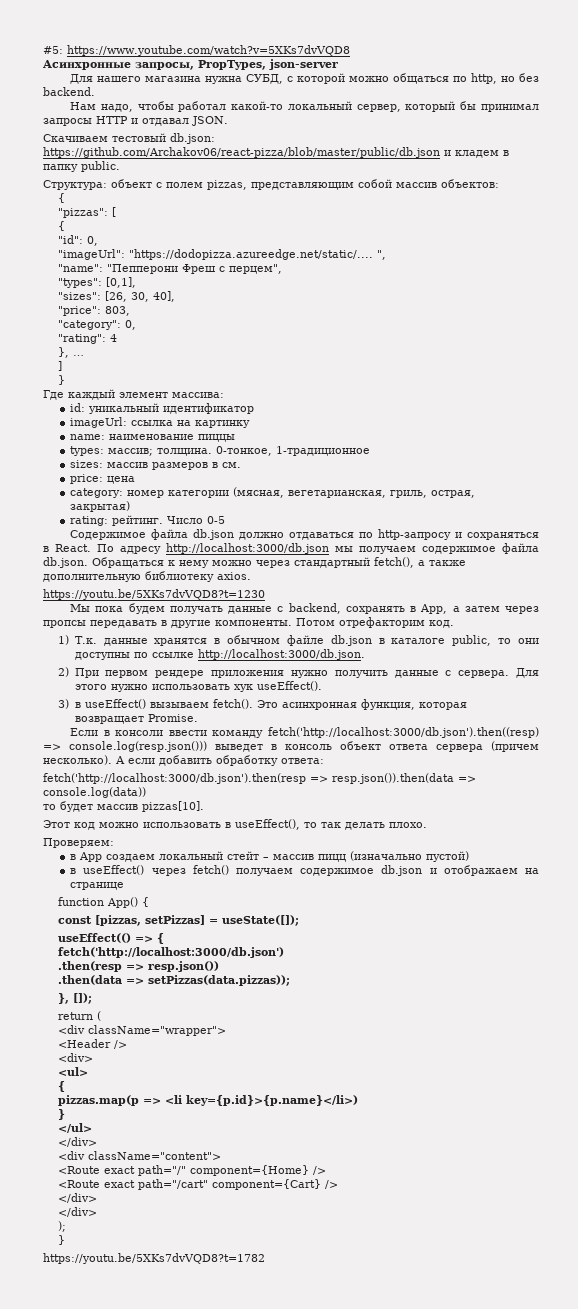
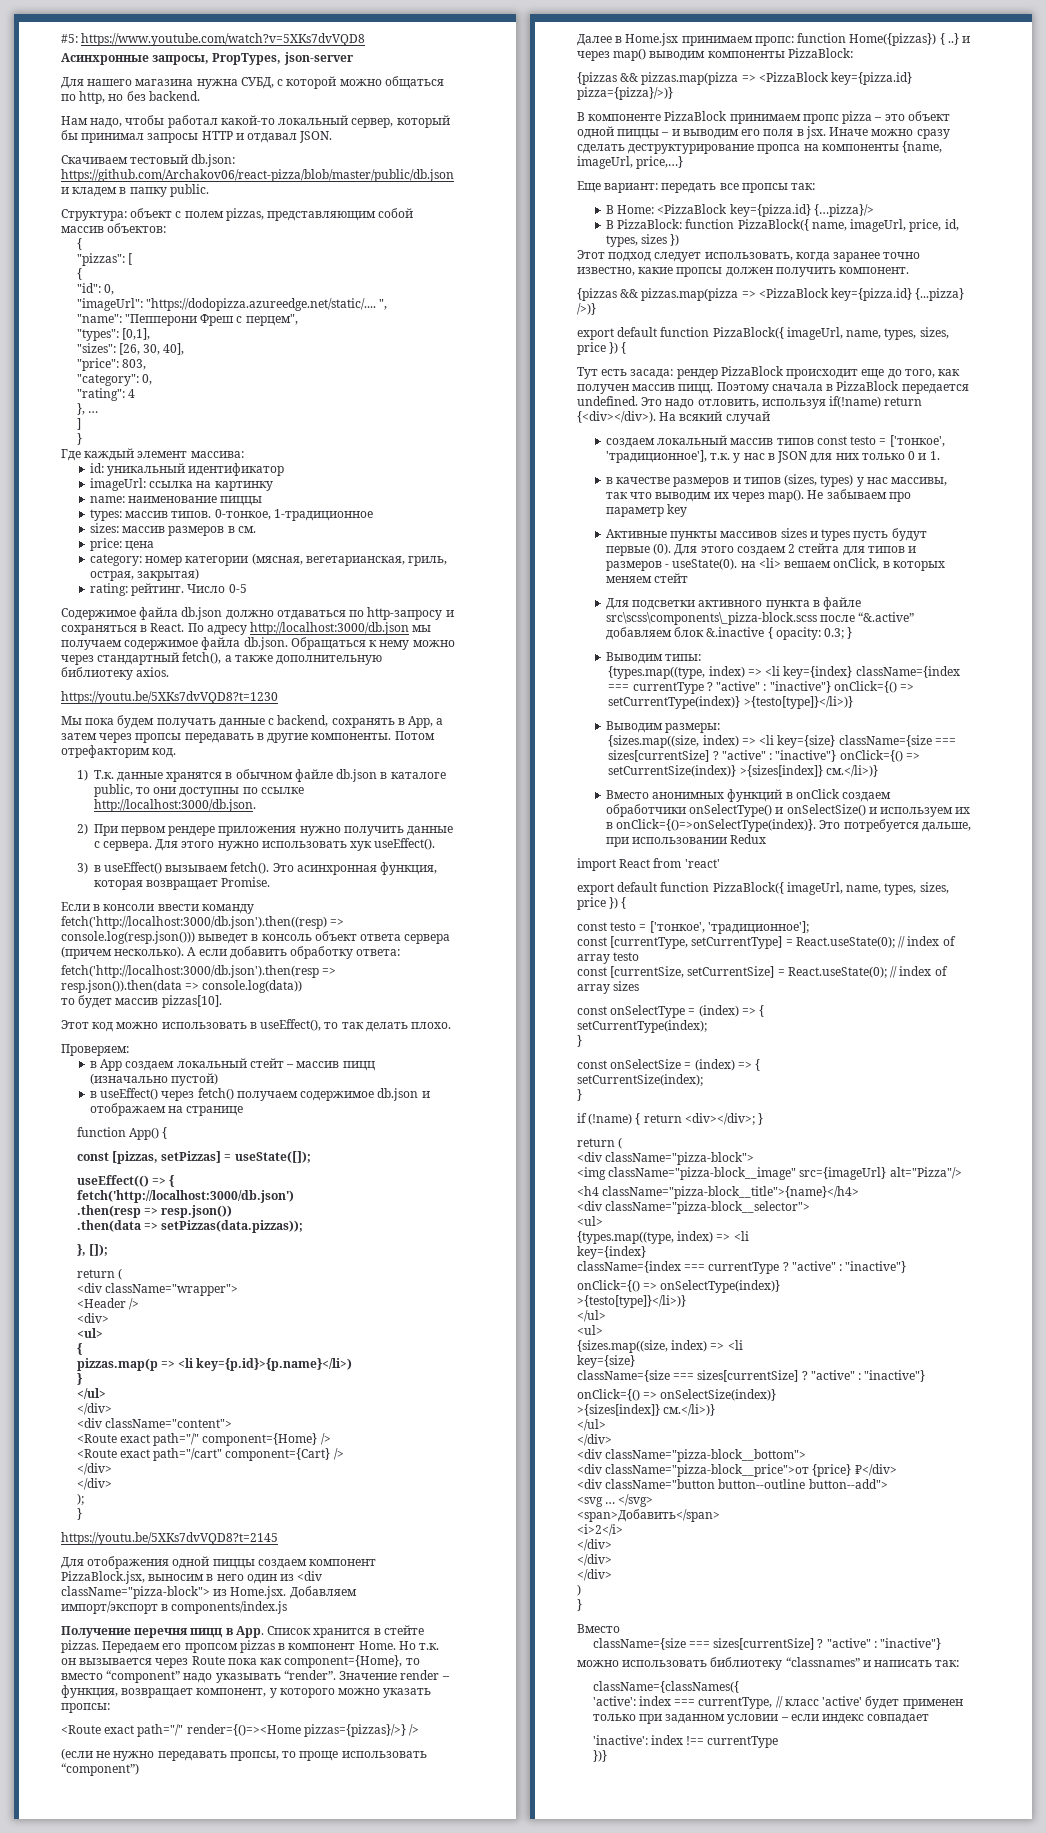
[108,448,213,456] массив; толщина. -> [125,511,212,518] массив типов.
[43,1253,265,1264] https://youtu.be/5XKs7dvVQD8?t=1782 -> [61,1532,278,1545] [61,1556,377,1569] [61,1571,323,1584] [61,1586,357,1599] [61,1601,288,1614] [61,1625,424,1638] [61,1640,440,1653] [61,1655,420,1668] [61,1670,450,1683] [61,1685,432,1698] [61,1703,110,1713] [61,1724,420,1737] [61,1748,427,1761] [61,1763,139,1776] [577,33,971,46] [577,48,853,61] [577,72,913,85] [577,87,673,100] [577,111,950,124] [577,126,950,139] [577,141,943,154] [577,156,684,169] [577,181,816,193] [605,204,874,217] [605,219,959,232] [605,234,680,247] [577,250,921,262] [577,267,910,277] [577,288,965,301] [577,303,596,315] [577,327,949,340] [577,342,627,355] [577,366,961,379] [577,381,969,394] [577,396,923,409] [577,411,770,424] [605,435,945,448] [605,450,940,463] [605,474,948,487] [605,489,911,502] [605,504,688,517] [605,528,927,541] [605,543,917,556] [605,558,945,571] [605,573,689,583] [605,597,862,610] [605,612,915,625] [605,627,853,640] [605,652,702,664] [608,666,960,679] [608,681,915,694] [608,696,853,709] [605,721,721,733] [608,735,956,748] [608,750,920,762] [608,765,878,777] [605,789,892,802] [605,804,971,817] [605,819,971,832] [605,834,767,847] [577,858,720,871] [577,882,949,895] [577,897,627,910] [577,921,809,934] [577,936,956,949] [577,952,640,964] [577,966,948,978] [577,981,640,994] [577,1005,765,1018] [577,1020,707,1033] [577,1035,582,1047] [577,1059,761,1071] [577,1074,703,1086] [577,1089,582,1101] [577,1113,764,1125] [577,1137,623,1149] [577,1152,755,1165] [577,1167,962,1180] [577,1186,860,1199] [577,1201,811,1214] [577,1216,603,1226] [577,1231,749,1244] [577,1246,646,1259] [577,1261,907,1274] [577,1280,781,1293] [577,1295,686,1308] [577,1310,606,1322] [577,1325,603,1335] [577,1340,743,1353] [577,1355,635,1368] [577,1370,926,1382] [577,1389,777,1401] [577,1404,716,1416] [577,1419,606,1431] [577,1434,612,1446] [577,1449,807,1462] [577,1464,897,1477] [577,1479,888,1489] [577,1494,654,1507] [577,1509,720,1522] [577,1524,623,1536] [577,1539,612,1551] [577,1554,612,1566] [577,1569,612,1581] [577,1584,581,1596] [577,1599,582,1611] [577,1624,620,1633] [592,1638,942,1650] [577,1657,960,1670] [592,1681,739,1693] [592,1696,963,1709] [592,1714,930,1724] [592,1735,779,1748] [592,1750,607,1762] https://youtu.be/5XKs7dvVQD8?t=2145 // Для отображения одной пиццы создаем компонент PizzaBlock.jsx, выносим в него один из <div className="pizza-block"> из Home.jsx. Добавляем импорт/экспорт в components/index.js // Получение перечня пицц в App. Список хранится в стейте pizzas. Передаем его пропсом pizzas в компонент Home. Но т.к. он вызывается через Route пока как component={Home}, то вместо “component” надо указывать “render”. Значение render – функция, возвращает компонент, у которого можно указать пропсы: // <Route exact path="/" render={()=><Home pizzas={pizzas}/>} /> // (если не нужно передавать пропсы, то проще использовать “component”) // Далее в Home.jsx принимаем пропс: function Home({pizzas}) { ..} и через map() выводим компоненты PizzaBlock: // {pizzas && pizzas.map(pizza => <PizzaBlock key={pizza.id} pizza={pizza}/>)} // В компоненте PizzaBlock принимаем пропс pizza – это объект одной пиццы – и выводим его поля в jsx. Иначе можно сразу сделать деструктурирование пропса на компоненты {name, imageUrl, price,…} // Еще вариант: передать все пропсы так: // В Home: <PizzaBlock key={pizza.id} {…pizza}/> // В PizzaBlock: function PizzaBlock({ name, imageUrl, price, id, types, sizes }) // Этот подход следует использовать, когда заранее точно известно, какие пропсы должен получить компонент. // {pizzas && pizzas.map(pizza => <PizzaBlock key={pizza.id} {...pizza} />)} // export default function PizzaBlock({ imageUrl, name, types, sizes, price }) { // Тут есть засада: рендер PizzaBlock происходит еще до того, как получен массив пицц. Поэтому сначала в PizzaBlock передается undefined. Это надо отловить, используя if(!name) return {<div></div>). На всякий случай // создаем локальный массив типов const testo = ['тонкое', 'традиционное'], т.к. у нас в JSON для них только 0 и 1. // в качестве размеров и типов (sizes, types) у нас массивы, так что выводим их через map(). Не забываем про параметр key // Активные пункты массивов sizes и types пусть будут первые (0). Для этого создаем 2 стейта для типов и размеров - useState(0). на <li> вешаем onClick, в которых меняем стейт // Для подсветки активного пункта в файле src\scss\components\_pizza-block.scss после “&.active” добавляем блок &.inactive { opacity: 0.3; } // Выводим типы: // {types.map((type, index) => <li key={index} className={index === currentType ? "active" : "inactive"} onClick={() => setCurrentType(index)} >{testo[type]}</li>)} // Выводим размеры: // {sizes.map((size, index) => <li key={size} className={size === sizes[currentSize] ? "active" : "inactive"} onClick={() => setCurrentSize(index)} >{sizes[index]} см.</li>)} // Вместо анонимных функций в onClick создаем обработчики onSelectType() и onSelectSize() и используем их в onClick={()=>onSelectType(index)}. Это потребуется дальше, при использовании Redux // import React from 'react' // export default function PizzaBlock({ imageUrl, name, types, sizes, price }) { // const testo = ['тонкое', 'традиционное']; // const [currentType, setCurrentType] = React.useState(0); // index of array testo // const [currentSize, setCurrentSize] = React.useState(0); // index of array sizes // const onSelectType = (index) => { // setCurrentType(index); // } // const onSelectSize = (index) => { // setCurrentSize(index); // } // if (!name) { return <div></div>; } // return ( // <div className="pizza-block"> // <img className="pizza-block__image" src={imageUrl} alt="Pizza"/> // <h4 className="pizza-block__title">{name}</h4> // <div className="pizza-block__selector"> // <ul> // {types.map((type, index) => <li // key={index} // className={index === currentType ? "active" : "inactive"} // onClick={() => onSelectType(index)} // >{testo[type]}</li>)} // </ul> // <ul> // {sizes.map((size, index) => <li // key={size} // className={size === sizes[currentSize] ? "active" : "inactive"} // onClick={() => onSelectSize(index)} // >{sizes[index]} см.</li>)} // </ul> // </div> // <div className="pizza-block__bottom"> // <div className="pizza-block__price">от {price} ₽</div> // <div className="button button--outline button--add"> // <svg … </svg> // <span>Добавить</span> // <i>2</i> // </div> // </div> // </div> // ) // } // Вместо // className={size === sizes[currentSize] ? "active" : "inactive"} // можно использовать библиотеку “classnames” и написать так: // className={classNames({ // 'active': index === currentType, // класс 'active' будет применен только при заданном условии – если индекс совпадает // 'inactive': index !== currentType // })}

